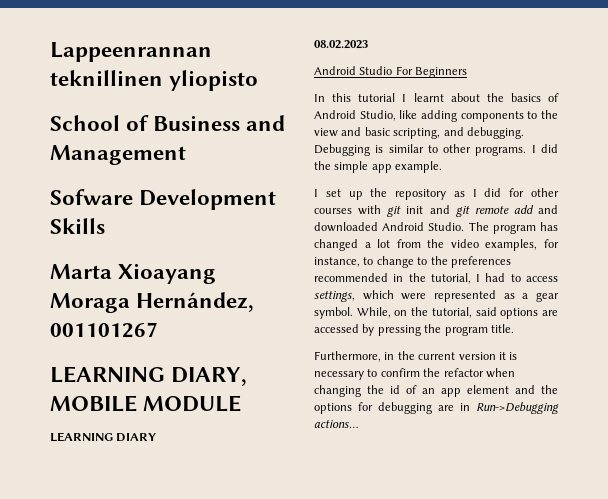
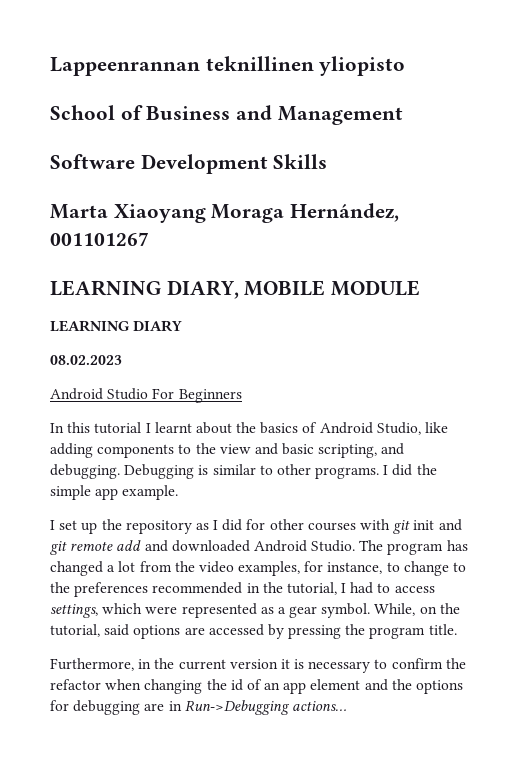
[50,189,133,205] Sofware -> [50,154,135,169] Software
[118,263,217,284] Xioayang -> [113,204,206,223] Xiaoyang

